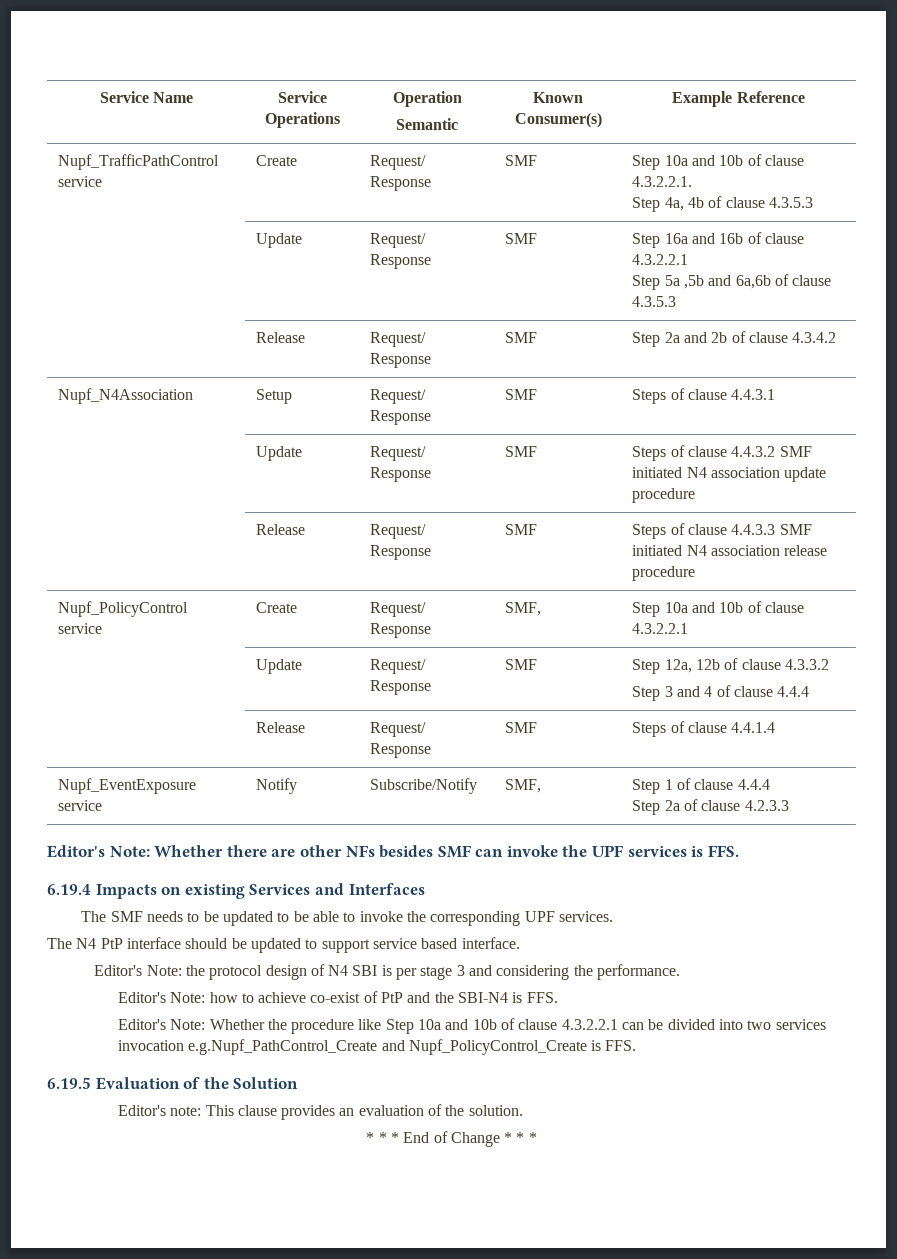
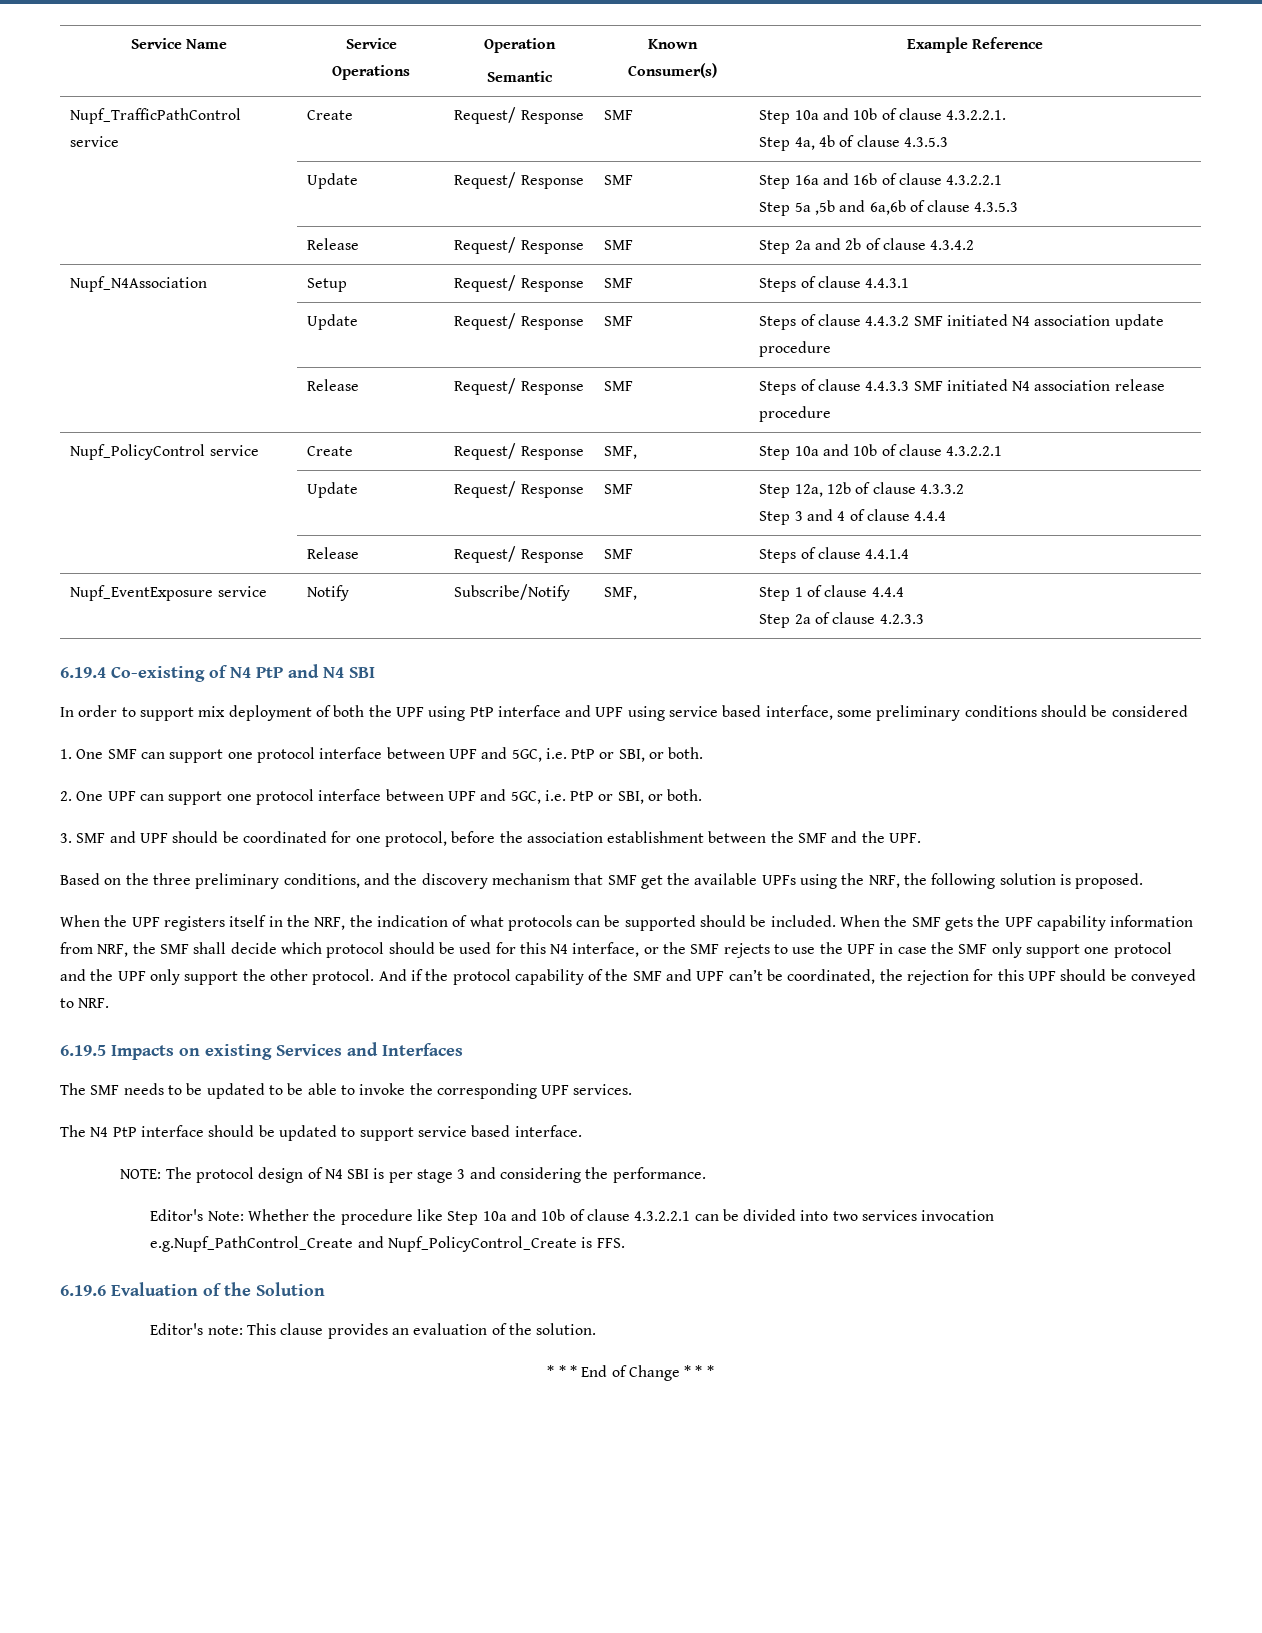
[47,845,739,858] [47,884,91,895] Editor's Note: Whether there are other NFs besides SMF can invoke the UPF services is FFS. // 6.19.4 -> [60,664,375,682] [60,705,1188,721] [60,747,704,763] [60,789,703,805] [60,831,922,847] [60,873,1144,889] [60,915,1194,931] [60,942,1172,958] [60,969,1196,985] [60,998,110,1008] [60,1045,106,1056] 6.19.4 Co-existing of N4 PtP and N4 SBI // In order to support mix deployment of both the UPF using PtP interface and UPF using service based interface, some preliminary conditions should be considered // 1. One SMF can support one protocol interface between UPF and 5GC, i.e. PtP or SBI, or both. // 2. One UPF can support one protocol interface between UPF and 5GC, i.e. PtP or SBI, or both. // 3. SMF and UPF should be coordinated for one protocol, before the association establishment between the SMF and the UPF. // Based on the three preliminary conditions, and the discovery mechanism that SMF get the available UPFs using the NRF, the following solution is proposed. // When the UPF registers itself in the NRF, the indication of what protocols can be supported should be included. When the SMF gets the UPF capability information from NRF, the SMF shall decide which protocol should be used for this N4 interface, or the SMF rejects to use the UPF in case the SMF only support one protocol and the UPF only support the other protocol. And if the protocol capability of the SMF and UPF can’t be coordinated, the rejection for this UPF should be conveyed to NRF. // 6.19.5
[94,965,205,976] Editor's Note: the -> [120,1167,192,1179] NOTE: The
[117,991,558,1003] // Editor's Note: how to achieve co-exist of PtP and the SBI-N4 is FFS. -> (706, 1175) none
[47,1077,91,1089] 6.19.5 -> [60,1285,106,1296] 6.19.6

